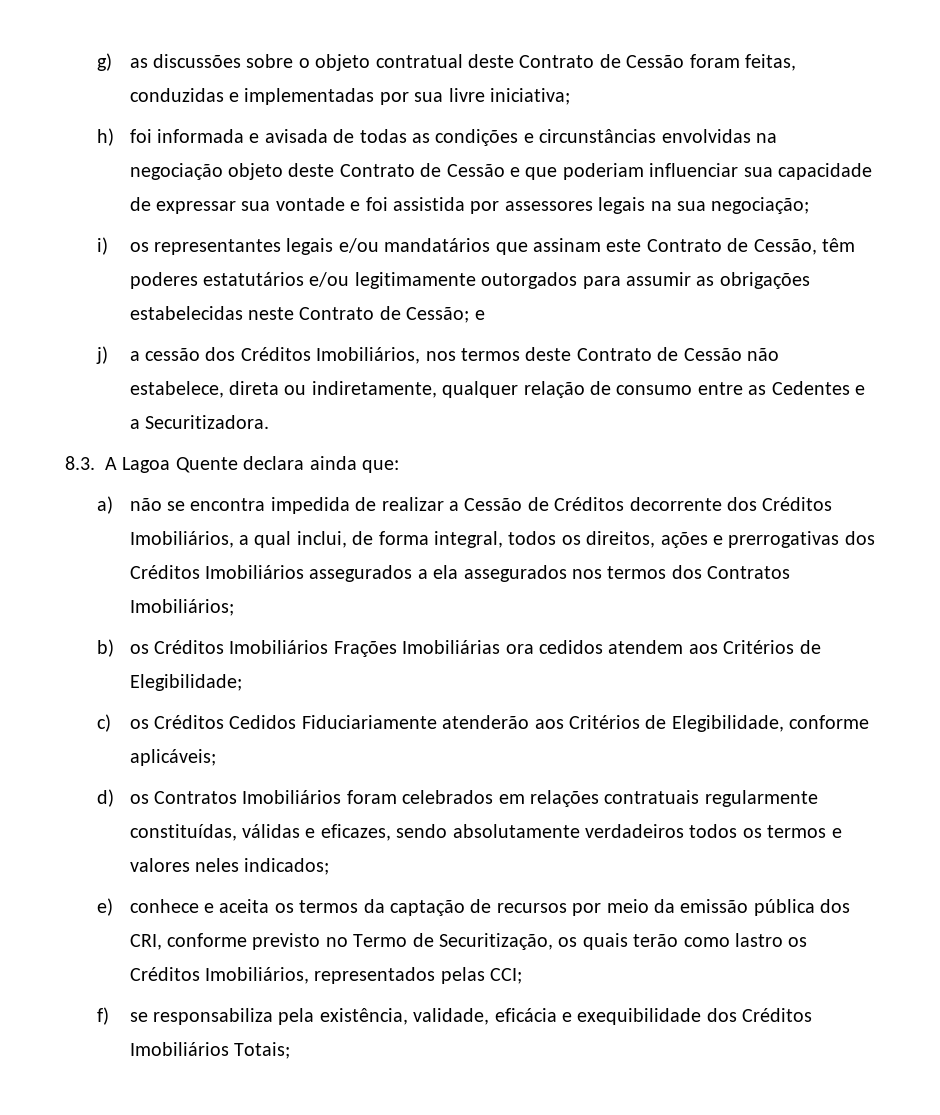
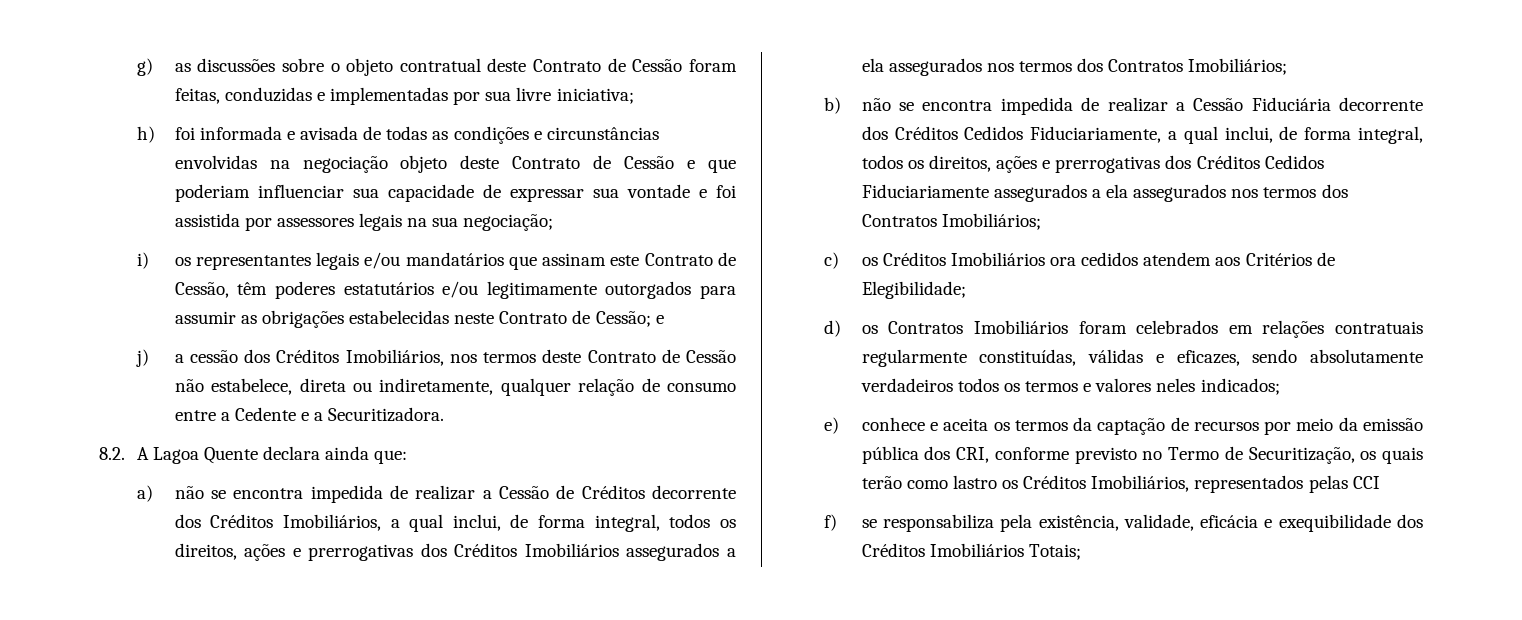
[748,381,850,395] as Cedentes -> [220,407,296,421] a Cedente
[65,456,95,470] 8.3. -> [99,447,125,460] 8.2.
(115, 648) none -> [861,97,1423,115] [861,126,1423,144] [861,155,1324,173] [861,184,1348,202] [861,213,1041,230] [823,252,839,269] não se encontra impedida de realizar a Cessão Fiduciária decorrente dos Créditos Cedidos Fiduciariamente, a qual inclui, de forma integral, todos os direitos, ações e prerrogativas dos Créditos Cedidos Fiduciariamente assegurados a ela assegurados nos termos dos Contratos Imobiliários; // c)
[333,640,501,657] Frações Imobiliárias -> (1045, 259) none
[97,714,870,732] [129,749,216,766] // c) os Créditos Cedidos Fiduciariamente atenderão aos Critérios de Elegibilidade, conforme aplicáveis; -> (966, 290) none
[490,968,523,984] CCI; -> [1352,476,1380,489] CCI

